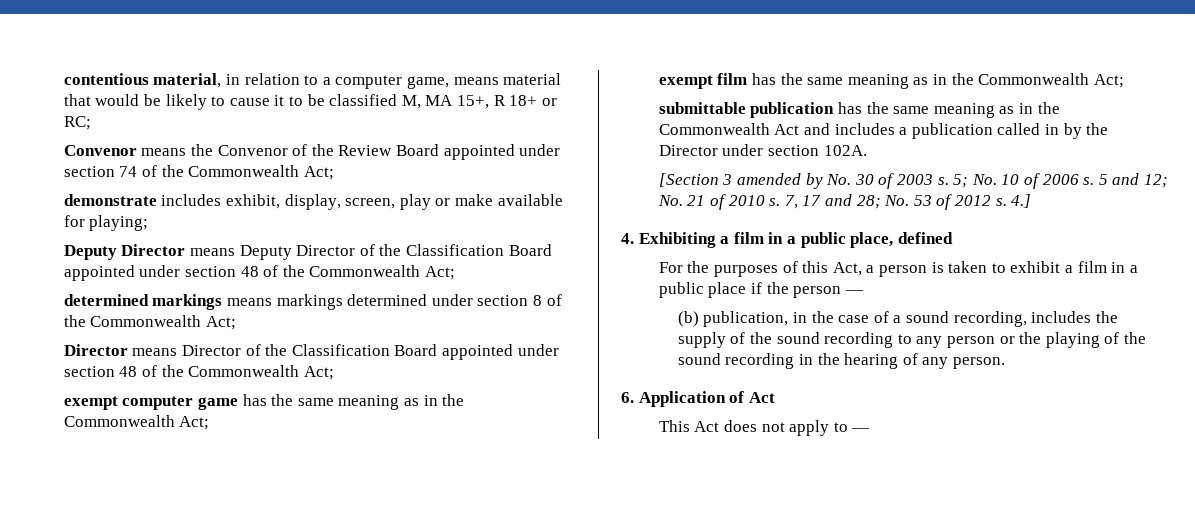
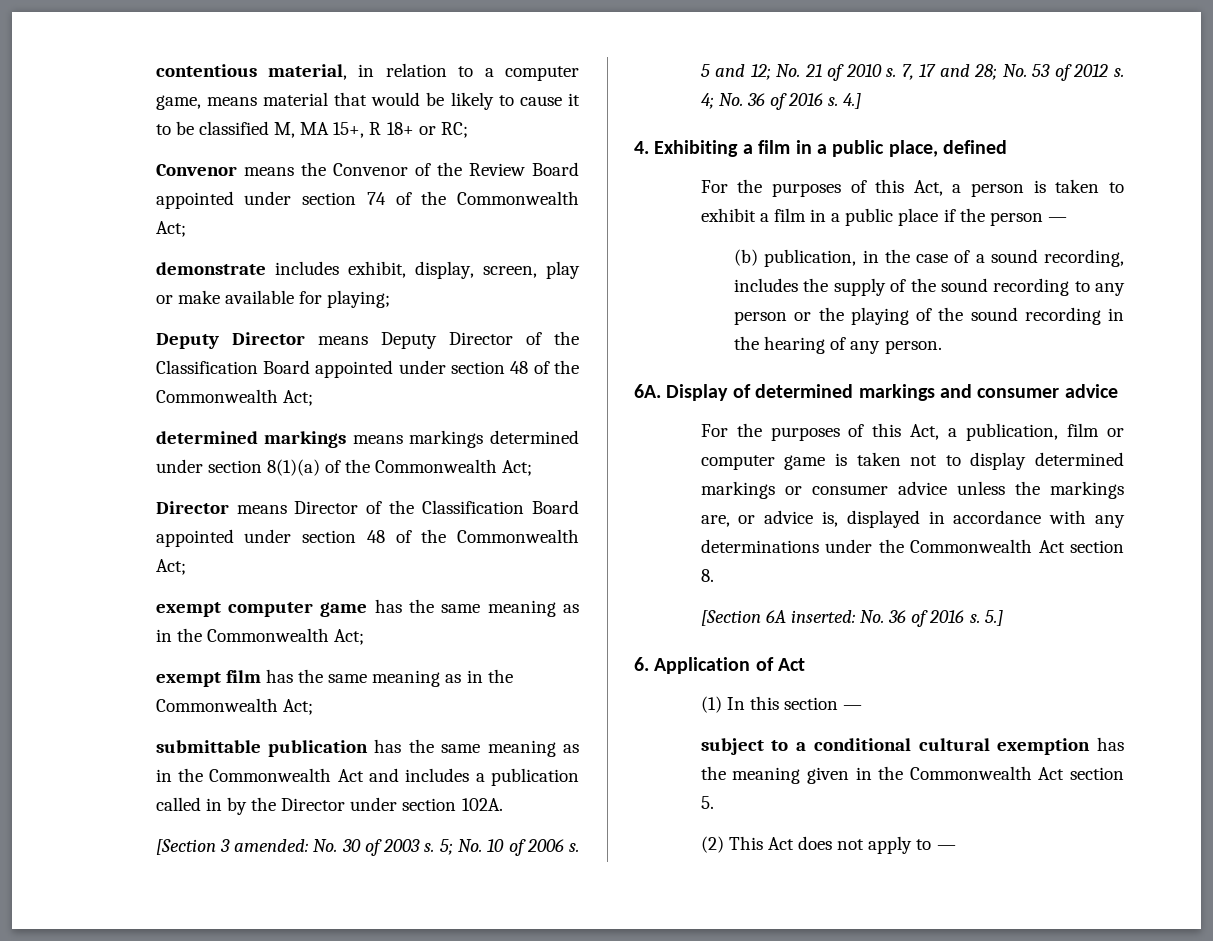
[533,295,543,306] 8 -> [266,459,320,476] 8(1)(a)
[737,173,823,189] amended by -> [234,839,309,852] amended:
(1007, 202) none -> [700,93,839,110] 4; No. 36 of 2016 s.
[621,391,775,407] 6. Application of Act // -> [634,384,1118,401] [700,423,1124,441] [700,452,1124,470] [700,481,1124,499] [700,510,1125,528] [700,539,1124,553] [700,569,714,582] [700,610,1003,627] [634,657,806,674] [700,696,863,713] [700,737,1124,755] [700,766,1124,784] [700,796,714,809] [700,836,724,853] 6A. Display of determined markings and consumer advice // For the purposes of this Act, a publication, film or computer game is taken not to display determined markings or consumer advice unless the markings are, or advice is, displayed in accordance with any determinations under the Commonwealth Act section 8. // [Section 6A inserted: No. 36 of 2016 s. 5.] // 6. Application of Act // (1) In this section — // subject to a conditional cultural exemption has the meaning given in the Commonwealth Act section 5. // (2)

